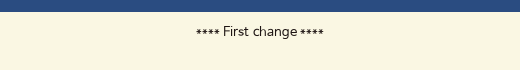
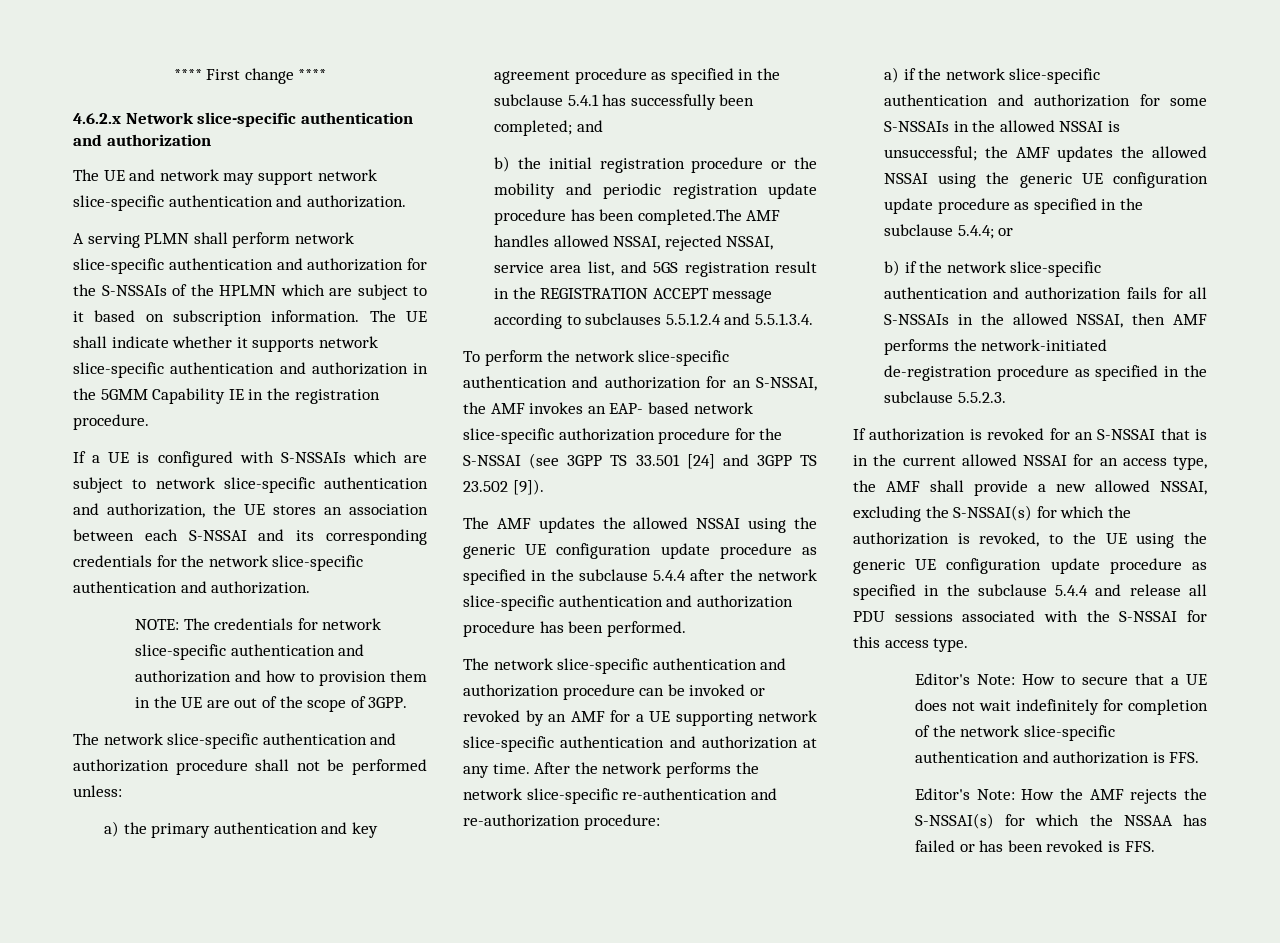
(325, 32) none -> [73,112,413,127] [73,134,211,146] [73,169,377,185] [73,195,406,211] [73,232,354,248] [73,258,427,274] [73,284,427,300] [73,310,427,326] [73,336,378,352] [73,362,428,378] [73,388,380,404] [73,414,149,430] [73,451,427,467] [73,477,428,493] [73,503,428,518] [73,529,427,545] [73,555,364,571] [73,581,311,594] [134,618,382,630] [134,644,365,660] [134,670,427,686] [134,696,408,712] [73,733,397,749] [73,759,427,775] [73,785,122,797] [103,821,378,838] [493,68,780,84] [493,94,755,110] [493,120,603,136] [493,156,817,173] [493,183,817,199] [493,209,781,225] [493,235,774,251] [493,261,817,277] [493,287,773,303] [493,313,813,329] [463,350,730,366] [463,376,817,391] [463,402,753,414] [463,428,783,444] [463,453,817,469] [463,479,544,495] [463,517,817,533] [463,543,817,559] [463,569,817,585] [463,595,793,611] [463,621,686,637] [463,658,787,674] [463,684,765,700] [463,710,817,726] [463,736,817,752] [463,762,759,778] [463,788,777,804] [463,814,660,830] [883,67,1101,84] [883,94,1207,107] [883,120,1120,132] [883,146,1207,162] [883,172,1208,188] [883,198,1143,214] [883,224,1014,239] [883,260,1102,277] [883,287,1207,300] [883,313,1207,328] [883,339,1108,355] [883,365,1207,381] [883,391,1006,403] [853,428,1207,441] [853,454,1207,470] [853,480,1207,496] [853,505,1131,522] [853,532,1207,548] [853,558,1207,574] [853,584,1207,600] [853,610,1207,622] [853,636,969,652] [914,673,1207,685] [914,699,1208,715] [914,725,1115,741] [914,751,1200,764] [914,788,1207,804] [914,813,1207,829] [914,840,1155,852] // 4.6.2.x Network slice-specific authentication and authorization // The UE and network may support network slice-specific authentication and authorization. // A serving PLMN shall perform network slice-specific authentication and authorization for the S-NSSAIs of the HPLMN which are subject to it based on subscription information. The UE shall indicate whether it supports network slice-specific authentication and authorization in the 5GMM Capability IE in the registration procedure. // If a UE is configured with S-NSSAIs which are subject to network slice-specific authentication and authorization, the UE stores an association between each S-NSSAI and its corresponding credentials for the network slice-specific authentication and authorization. // NOTE: The credentials for network slice-specific authentication and authorization and how to provision them in the UE are out of the scope of 3GPP. // The network slice-specific authentication and authorization procedure shall not be performed unless: // a) the primary authentication and key agreement procedure as specified in the subclause 5.4.1 has successfully been completed; and // b) the initial registration procedure or the mobility and periodic registration update procedure has been completed.The AMF handles allowed NSSAI, rejected NSSAI, service area list, and 5GS registration result in the REGISTRATION ACCEPT message according to subclauses 5.5.1.2.4 and 5.5.1.3.4. // To perform the network slice-specific authentication and authorization for an S-NSSAI, the AMF invokes an EAP- based network slice-specific authorization procedure for the S-NSSAI (see 3GPP TS 33.501 [24] and 3GPP TS 23.502 [9]). // The AMF updates the allowed NSSAI using the generic UE configuration update procedure as specified in the subclause 5.4.4 after the network slice-specific authentication and authorization procedure has been performed. // The network slice-specific authentication and authorization procedure can be invoked or revoked by an AMF for a UE supporting network slice-specific authentication and authorization at any time. After the network performs the network slice-specific re-authentication and re-authorization procedure: // a) if the network slice-specific authentication and authorization for some S-NSSAIs in the allowed NSSAI is unsuccessful; the AMF updates the allowed NSSAI using the generic UE configuration update procedure as specified in the subclause 5.4.4; or // b) if the network slice-specific authentication and authorization fails for all S-NSSAIs in the allowed NSSAI, then AMF performs the network-initiated de-registration procedure as specified in the subclause 5.5.2.3. // If authorization is revoked for an S-NSSAI that is in the current allowed NSSAI for an access type, the AMF shall provide a new allowed NSSAI, excluding the S-NSSAI(s) for which the authorization is revoked, to the UE using the generic UE configuration update procedure as specified in the subclause 5.4.4 and release all PDU sessions associated with the S-NSSAI for this access type. // Editor's Note: How to secure that a UE does not wait indefinitely for completion of the network slice-specific authentication and authorization is FFS. // Editor's Note: How the AMF rejects the S-NSSAI(s) for which the NSSAA has failed or has been revoked is FFS.

